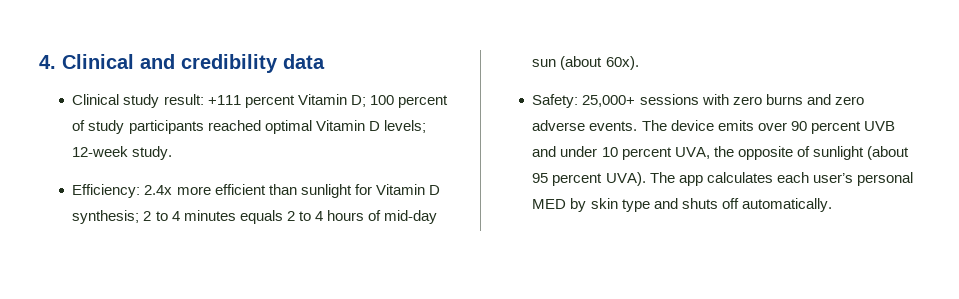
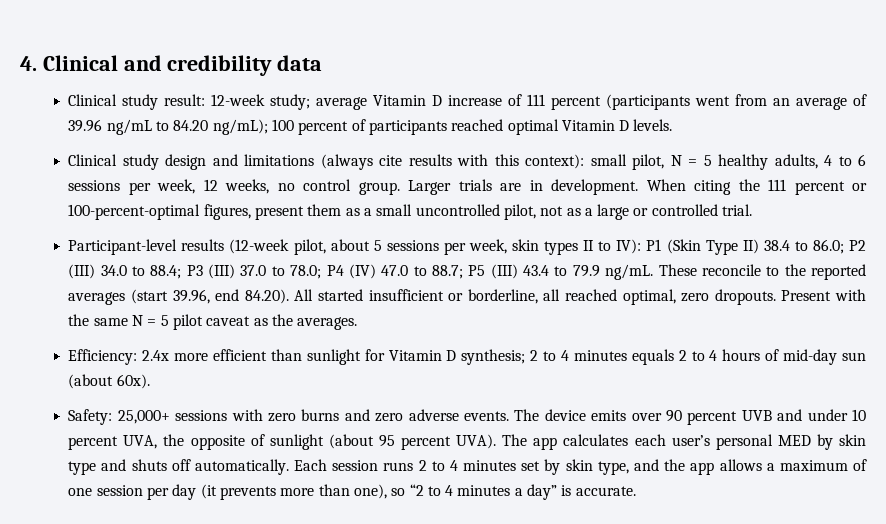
[207,94,366,108] +111 percent Vitamin D; -> [211,94,867,110] [68,119,268,135] 12-week study; average Vitamin D increase of 111 percent (participants went from an average of 39.96 ng/mL to 84.20 ng/mL);
[88,120,125,134] study -> (366, 125) none
[383,120,426,133] [72,146,173,160] levels; 12-week study. -> [633,119,673,131] [68,154,867,170] [68,179,867,195] [68,204,753,220] [68,239,866,255] [68,264,866,280] [68,289,867,305] [68,314,358,330] levels. // Clinical study design and limitations (always cite results with this context): small pilot, N = 5 healthy adults, 4 to 6 sessions per week, 12 weeks, no control group. Larger trials are in development. When citing the 111 percent or 100-percent-optimal figures, present them as a small uncontrolled pilot, not as a large or controlled trial. // Participant-level results (12-week pilot, about 5 sessions per week, skin types II to IV): P1 (Skin Type II) 38.4 to 86.0; P2 (III) 34.0 to 88.4; P3 (III) 37.0 to 78.0; P4 (IV) 47.0 to 88.7; P5 (III) 43.4 to 79.9 ng/mL. These reconcile to the reported averages (start 39.96, end 84.20). All started insufficient or borderline, all reached optimal, zero dropouts. Present with the same N = 5 pilot caveat as the averages.
(832, 205) none -> [294,459,867,475] [68,484,636,500] Each session runs 2 to 4 minutes set by skin type, and the app allows a maximum of one session per day (it prevents more than one), so “2 to 4 minutes a day” is accurate.

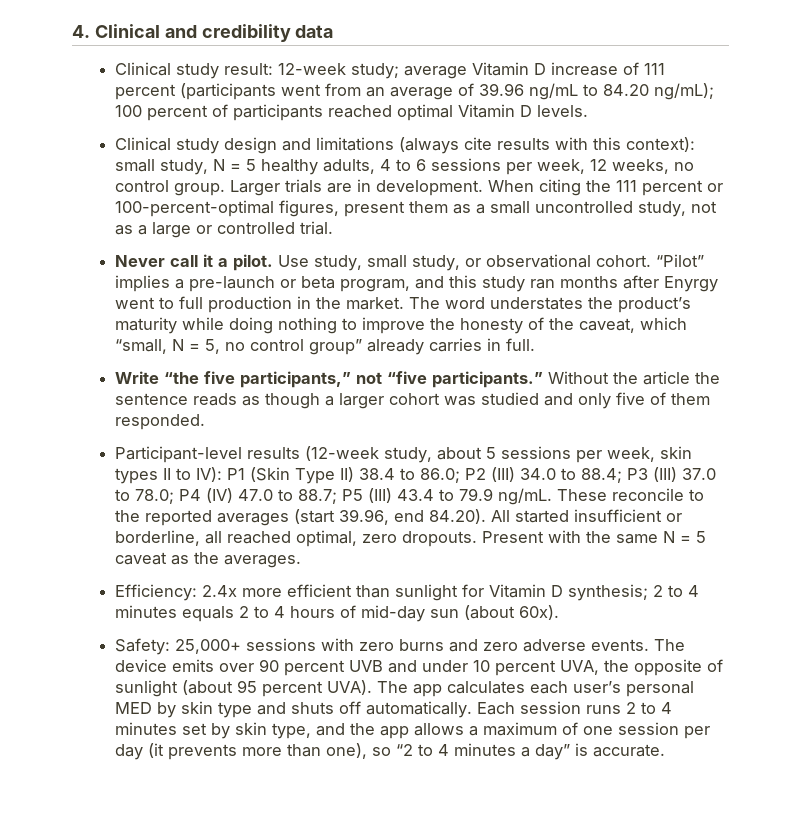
[632,154,665,170] pilot, -> [159,159,208,175] study,
[503,204,536,220] pilot, -> [637,201,686,217] study,
(753, 210) none -> [114,254,704,271] [114,275,718,292] [114,296,691,313] [114,317,687,334] [114,338,535,355] [114,371,720,388] [114,392,710,409] [114,414,205,430] // Never call it a pilot. Use study, small study, or observational cohort. “Pilot” implies a pre-launch or beta program, and this study ran months after Enyrgy went to full production in the market. The word understates the product’s maturity while doing nothing to improve the honesty of the caveat, which “small, N = 5, no control group” already carries in full. // Write “the five participants,” not “five participants.” Without the article the sentence reads as though a larger cohort was studied and only five of them responded.
[293,239,326,255] pilot, -> [383,447,432,463] study,
[172,314,203,330] pilot -> (706, 537) none

